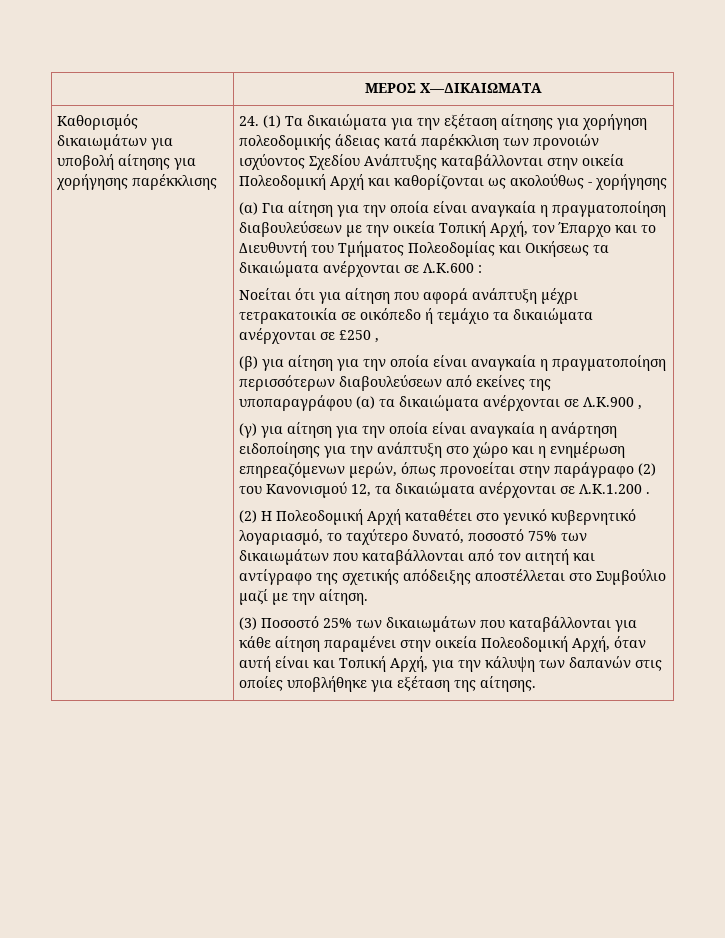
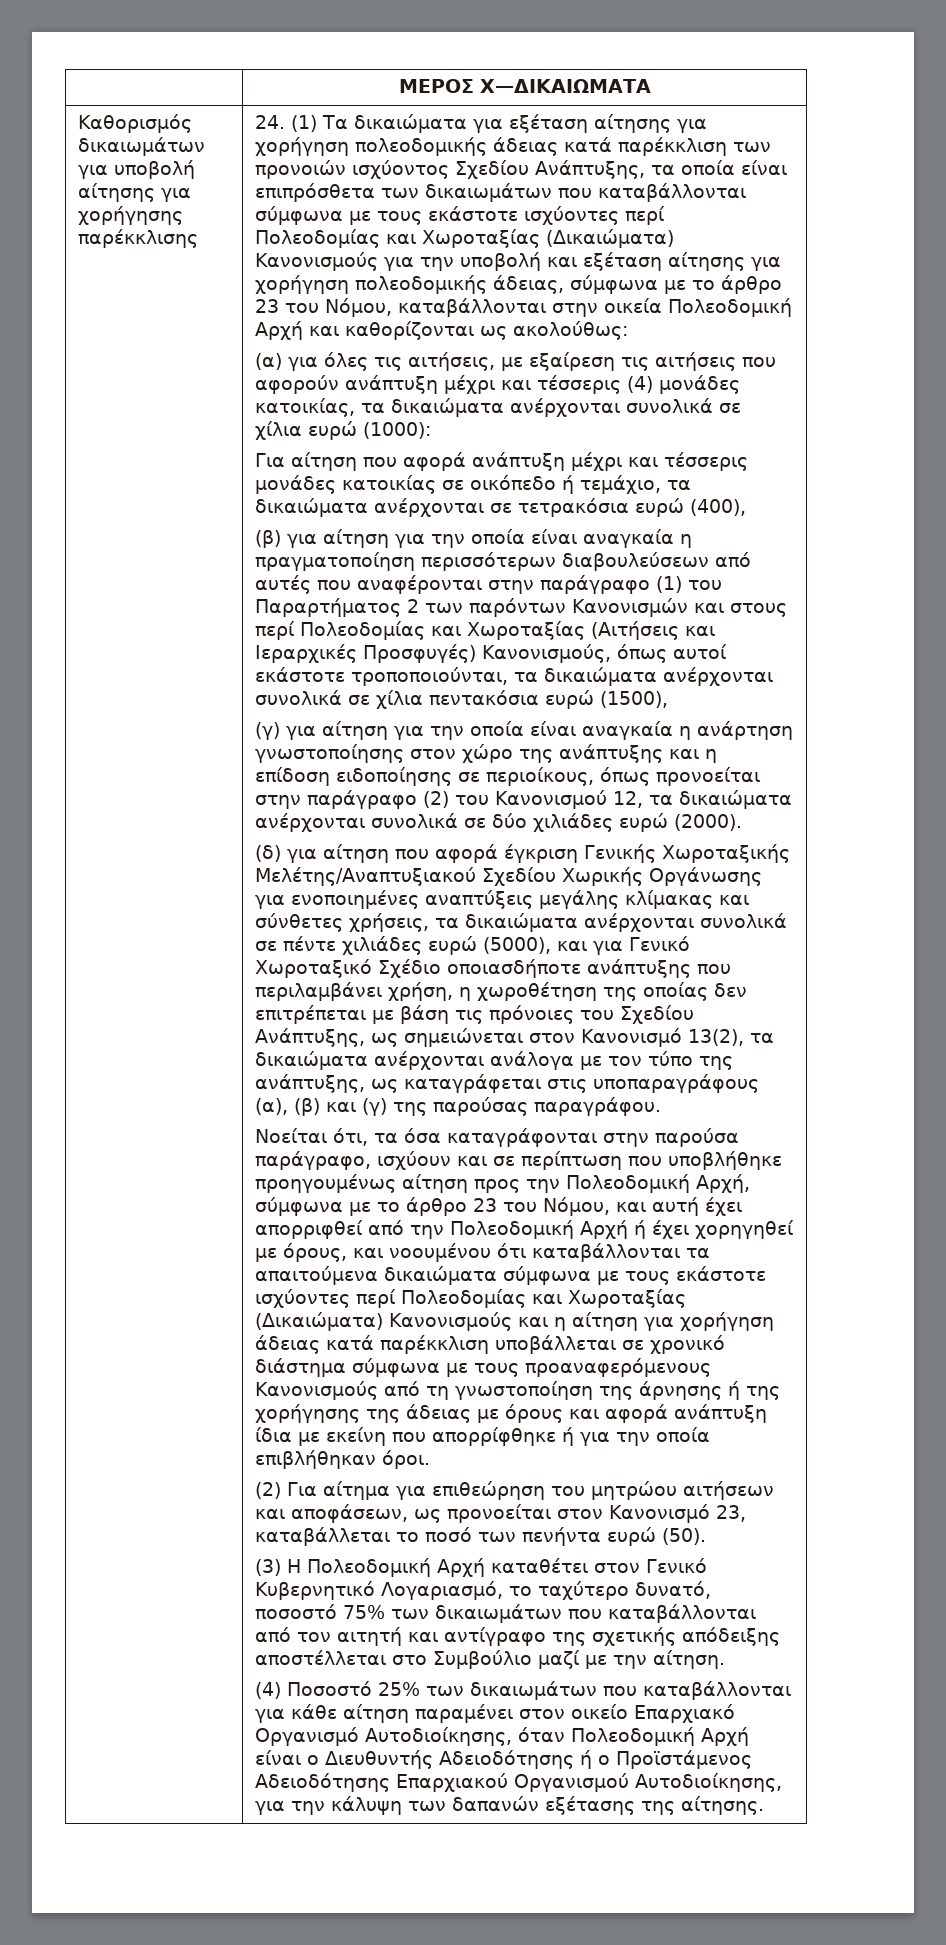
[417,118,441,130] την -> (504, 126) none
[364,154,438,170] Ανάπτυξης -> [535,160,788,179] [255,183,747,202] [255,206,666,225] [255,229,675,248] [255,252,782,271] [255,275,783,294] [255,298,393,317] Ανάπτυξης, τα οποία είναι επιπρόσθετα των δικαιωμάτων που καταβάλλονται σύμφωνα με τους εκάστοτε ισχύοντες περί Πολεοδομίας και Χωροταξίας (Δικαιώματα) Κανονισμούς για την υποβολή και εξέταση αίτησης για χορήγηση πολεοδομικής άδειας, σύμφωνα με το άρθρο 23 του Νόμου,
[510,174,668,190] [239,201,667,217] [239,221,657,237] [239,241,610,257] [239,261,483,277] [239,288,342,304] ακολούθως - χορήγησης // (α) Για αίτηση για την οποία είναι αναγκαία η πραγματοποίηση διαβουλεύσεων με την οικεία Τοπική Αρχή, τον Έπαρχο και το Διευθυντή του Τμήματος Πολεοδομίας και Οικήσεως τα δικαιώματα ανέρχονται σε Λ.Κ.600 : // Νοείται ότι για -> [513,321,629,340] [255,352,777,371] [255,375,741,394] [255,398,742,417] [255,421,432,440] [255,453,286,467] ακολούθως: // (α) για όλες τις αιτήσεις, με εξαίρεση τις αιτήσεις που αφορούν ανάπτυξη μέχρι και τέσσερις (4) μονάδες κατοικίας, τα δικαιώματα ανέρχονται συνολικά σε χίλια ευρώ (1000): // Για
[239,308,338,324] τετρακατοικία -> [628,452,749,471] [255,475,437,494] και τέσσερις μονάδες κατοικίας
[437,308,594,324] [239,328,380,344] τεμάχιο τα δικαιώματα ανέρχονται σε £250 , -> [580,475,692,494] [255,498,747,517] τεμάχιο, τα δικαιώματα ανέρχονται σε τετρακόσια ευρώ (400),
[476,375,552,391] [239,395,643,411] εκείνες της υποπαραγράφου (α) τα δικαιώματα ανέρχονται σε Λ.Κ.900 , -> [255,575,723,594] [255,598,788,617] [255,621,716,640] [255,644,728,663] [255,667,774,686] [255,690,669,709] αυτές που αναφέρονται στην παράγραφο (1) του Παραρτήματος 2 των παρόντων Κανονισμών και στους περί Πολεοδομίας και Χωροταξίας (Αιτήσεις και Ιεραρχικές Προσφυγές) Κανονισμούς, όπως αυτοί εκάστοτε τροποποιούνται, τα δικαιώματα ανέρχονται συνολικά σε χίλια πεντακόσια ευρώ (1500),
[239,442,626,458] [239,462,398,478] ειδοποίησης για την ανάπτυξη στο χώρο και η ενημέρωση επηρεαζόμενων μερών, -> [255,744,718,763] [255,767,595,786] γνωστοποίησης στον χώρο της ανάπτυξης και η επίδοση ειδοποίησης σε περιοίκους,
[560,484,651,494] [239,509,637,525] [239,529,324,545] σε Λ.Κ.1.200 . // (2) Η Πολεοδομική Αρχή καταθέτει στο γενικό κυβερνητικό λογαριασμό, -> [371,813,743,832] [255,844,791,863] [255,867,763,886] [255,890,750,909] [255,913,788,932] [255,936,691,955] [255,959,732,978] [255,982,748,1001] [255,1005,695,1024] [255,1028,775,1047] [255,1051,734,1070] [255,1074,760,1093] [255,1097,662,1116] [255,1128,740,1147] [255,1151,783,1170] [255,1174,751,1193] [255,1197,743,1216] [255,1220,795,1239] [255,1243,711,1262] [255,1266,767,1285] [255,1289,687,1308] [255,1312,775,1331] [255,1335,726,1354] [255,1358,712,1377] [255,1381,781,1400] [255,1404,768,1423] [255,1427,711,1446] [255,1450,431,1469] [255,1481,775,1500] [255,1504,747,1523] [255,1527,707,1546] [255,1558,708,1577] [255,1581,504,1600] συνολικά σε δύο χιλιάδες ευρώ (2000). // (δ) για αίτηση που αφορά έγκριση Γενικής Χωροταξικής Μελέτης/Αναπτυξιακού Σχεδίου Χωρικής Οργάνωσης για ενοποιημένες αναπτύξεις μεγάλης κλίμακας και σύνθετες χρήσεις, τα δικαιώματα ανέρχονται συνολικά σε πέντε χιλιάδες ευρώ (5000), και για Γενικό Χωροταξικό Σχέδιο οποιασδήποτε ανάπτυξης που περιλαμβάνει χρήση, η χωροθέτηση της οποίας δεν επιτρέπεται με βάση τις πρόνοιες του Σχεδίου Ανάπτυξης, ως σημειώνεται στον Κανονισμό 13(2), τα δικαιώματα ανέρχονται ανάλογα με τον τύπο της ανάπτυξης, ως καταγράφεται στις υποπαραγράφους (α), (β) και (γ) της παρούσας παραγράφου. // Νοείται ότι, τα όσα καταγράφονται στην παρούσα παράγραφο, ισχύουν και σε περίπτωση που υποβλήθηκε προηγουμένως αίτηση προς την Πολεοδομική Αρχή, σύμφωνα με το άρθρο 23 του Νόμου, και αυτή έχει απορριφθεί από την Πολεοδομική Αρχή ή έχει χορηγηθεί με όρους, και νοουμένου ότι καταβάλλονται τα απαιτούμενα δικαιώματα σύμφωνα με τους εκάστοτε ισχύοντες περί Πολεοδομίας και Χωροταξίας (Δικαιώματα) Κανονισμούς και η αίτηση για χορήγηση άδειας κατά παρέκκλιση υποβάλλεται σε χρονικό διάστημα σύμφωνα με τους προαναφερόμενους Κανονισμούς από τη γνωστοποίηση της άρνησης ή της χορήγησης της άδειας με όρους και αφορά ανάπτυξη ίδια με εκείνη που απορρίφθηκε ή για την οποία επιβλήθηκαν όροι. // (2) Για αίτημα για επιθεώρηση του μητρώου αιτήσεων και αποφάσεων, ως προνοείται στον Κανονισμό 23, καταβάλλεται το ποσό των πενήντα ευρώ (50). // (3) Η Πολεοδομική Αρχή καταθέτει στον Γενικό Κυβερνητικό Λογαριασμό,
[239,617,258,630] (3) -> [255,1682,282,1699] (4)
[400,636,647,652] [239,656,429,672] στην οικεία Πολεοδομική Αρχή, όταν αυτή είναι και Τοπική Αρχή, -> [519,1704,736,1723] [255,1727,750,1746] [255,1750,753,1769] [255,1773,783,1792] στον οικείο Επαρχιακό Οργανισμό Αυτοδιοίκησης, όταν Πολεοδομική Αρχή είναι ο Διευθυντής Αδειοδότησης ή ο Προϊστάμενος Αδειοδότησης Επαρχιακού Οργανισμού Αυτοδιοίκησης,
[635,660,663,671] [239,676,451,692] στις οποίες υποβλήθηκε για εξέταση -> [545,1796,636,1815] εξέτασης

